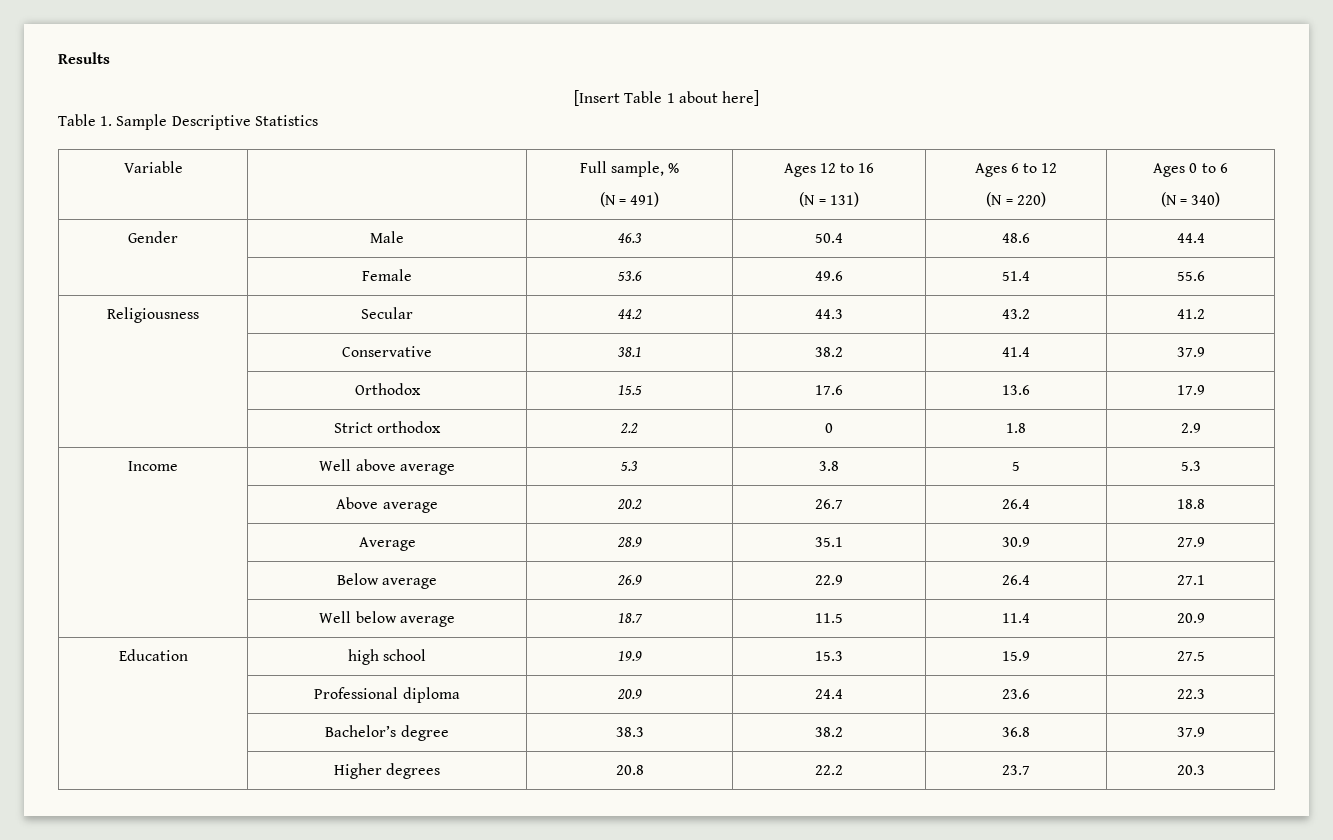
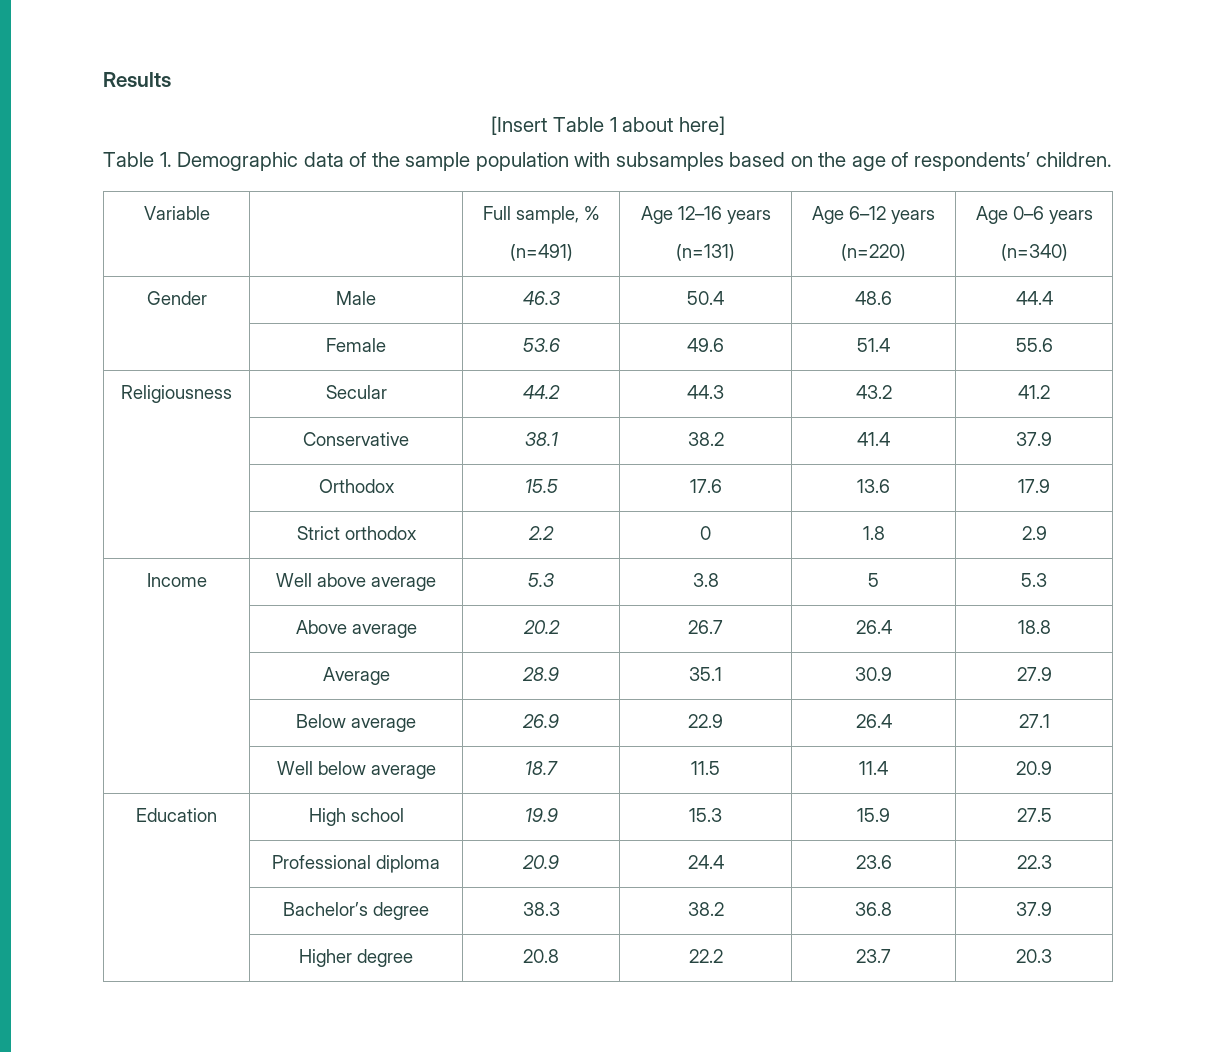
[116,114,318,130] [123,161,183,173] [579,161,680,177] [599,192,660,207] [783,163,875,177] [799,192,859,207] [974,163,1058,177] [986,192,1046,207] [1153,163,1228,177] [1160,192,1221,207] Sample Descriptive Statistics // Variable | | Full sample, % // (N = 491) | Ages 12 to 16 // (N = 131) | Ages 6 to 12 // (N = 220) | Ages 0 to 6 // (N = 340) -> [177,152,1112,171] [143,206,210,220] [482,206,600,224] [509,244,573,261] [640,206,771,224] [676,244,735,261] [812,206,935,224] [841,244,906,261] [975,206,1093,224] [1000,244,1068,261] Demographic data of the sample population with subsamples based on the age of respondents’ children. // Variable | | Full sample, % // (n=491) | Age 12–16 years // (n=131) | Age 6–12 years // (n=220) | Age 0–6 years // (n=340)
[347,649,379,665] high -> [308,808,346,826] High
[386,763,441,779] degrees -> [357,949,413,967] degree

